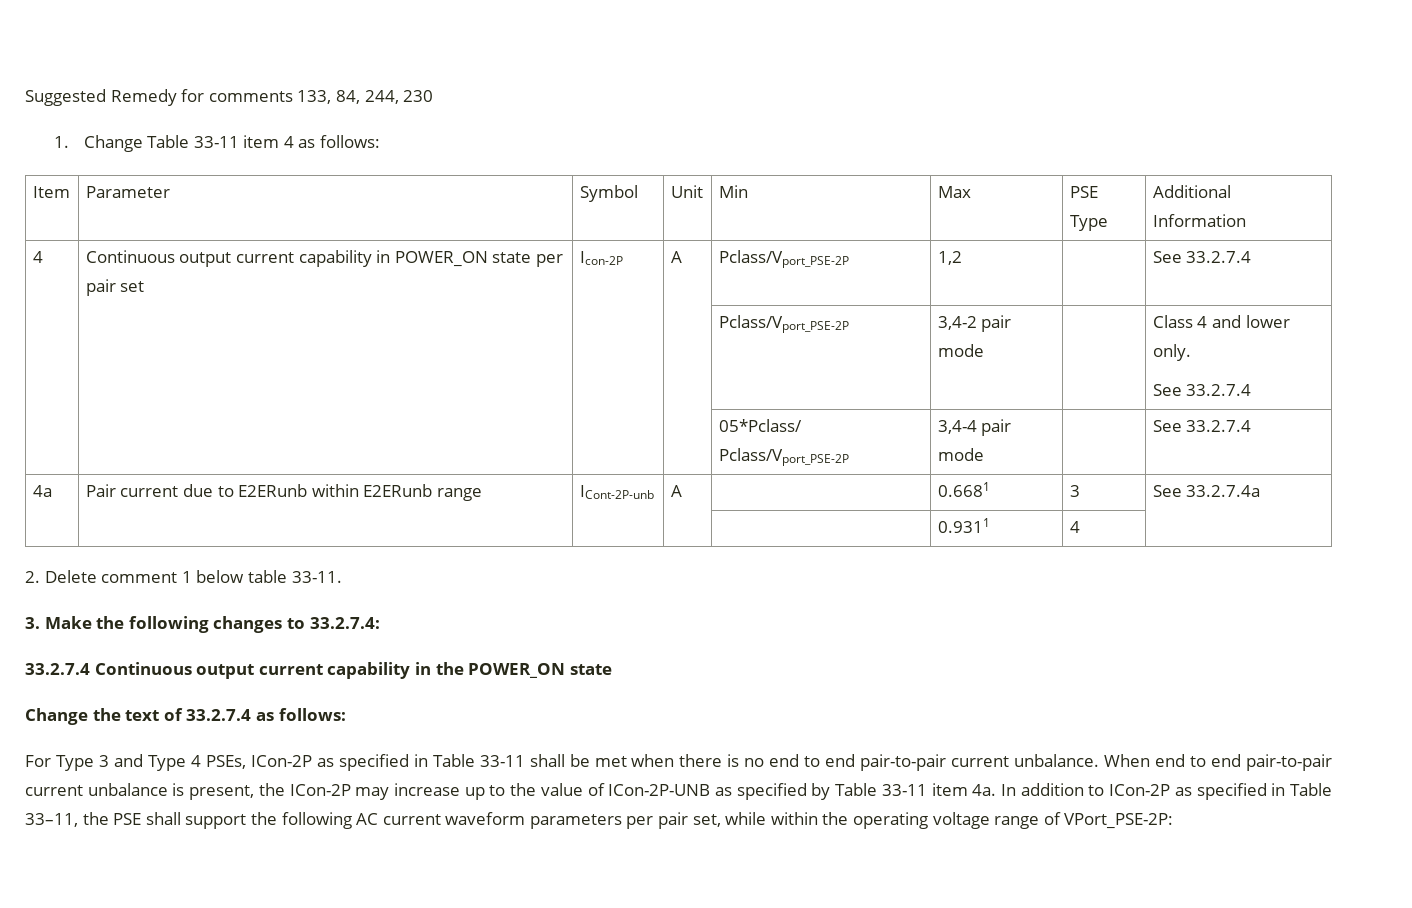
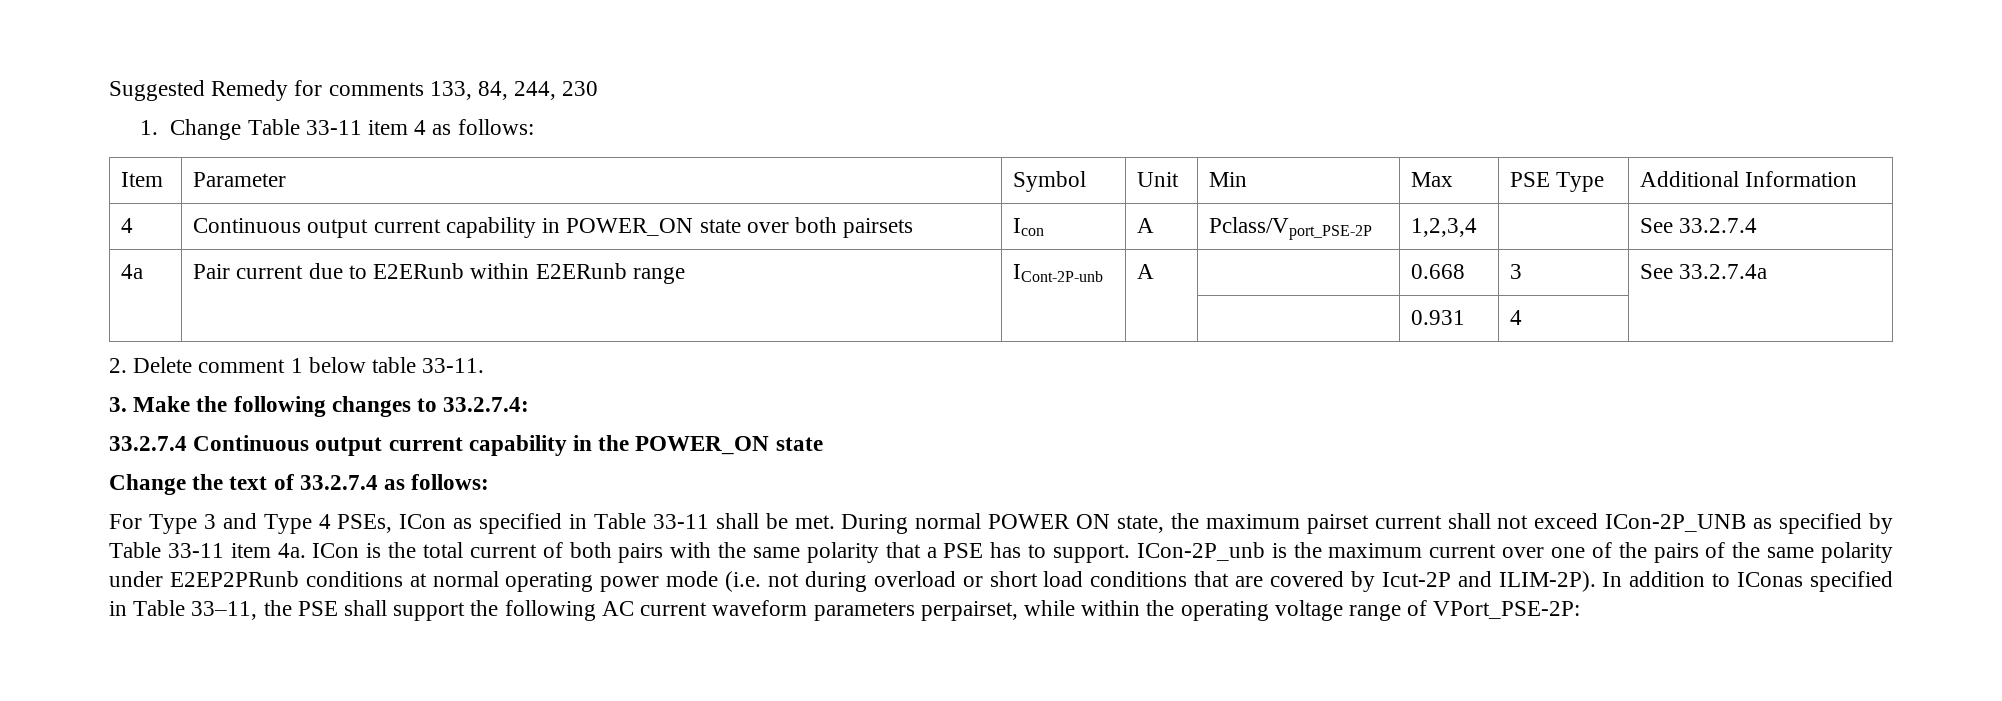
[535,254,563,267] [85,279,145,296] [579,251,623,265] [670,251,682,263] [718,250,849,268] [937,251,962,265] [1152,251,1252,263] [718,315,849,333] [937,315,1012,332] [937,344,984,357] [1152,315,1290,328] [1152,344,1191,361] [1152,384,1252,396] [718,419,802,432] [718,448,849,466] [937,419,1012,436] [937,448,984,461] per pair set | Icon-2P | A | Pclass/Vport_PSE-2P | 1,2 | | See 33.2.7.4 // | | | | Pclass/Vport_PSE-2P | 3,4-2 pair mode | | Class 4 and lower only. // See 33.2.7.4 // | | | | 05*Pclass/ Pclass/Vport_PSE-2P | 3,4-4 pair mode -> [746,217,914,238] [1013,218,1045,236] [1137,218,1155,233] [1209,217,1373,240] [1411,218,1478,237] over both pairsets | Icon | A | Pclass/Vport_PSE-2P | 1,2,3,4
[937,482,990,497] 0.6681 -> [1411,264,1466,279] 0.668
[937,518,990,533] 0.9311 -> [1411,310,1466,325] 0.931
[250,755,312,767] ICon-2P -> [399,514,447,529] ICon
[594,754,1332,771] [25,783,711,800] met when there is no end to end pair-to-pair current unbalance. When end to end pair-to-pair current unbalance is present, the ICon-2P may increase up to the value of ICon-2P-UNB -> [794,513,1747,534] met. During normal POWER ON state, the maximum pairset current shall not exceed ICon-2P_UNB
(997, 790) none -> [312,542,1894,563] [109,571,1596,592] ICon is the total current of both pairs with the same polarity that a PSE has to support. ICon-2P_unb is the maximum current over one of the pairs of the same polarity under E2EP2PRunb conditions at normal operating power mode (i.e. not during overload or short load conditions that are covered by Icut-2P and ILIM-2P).
[1109,784,1192,796] ICon-2P as -> [1737,572,1804,587] IConas
[626,812,721,829] per pair set, -> [920,601,1018,621] perpairset,

